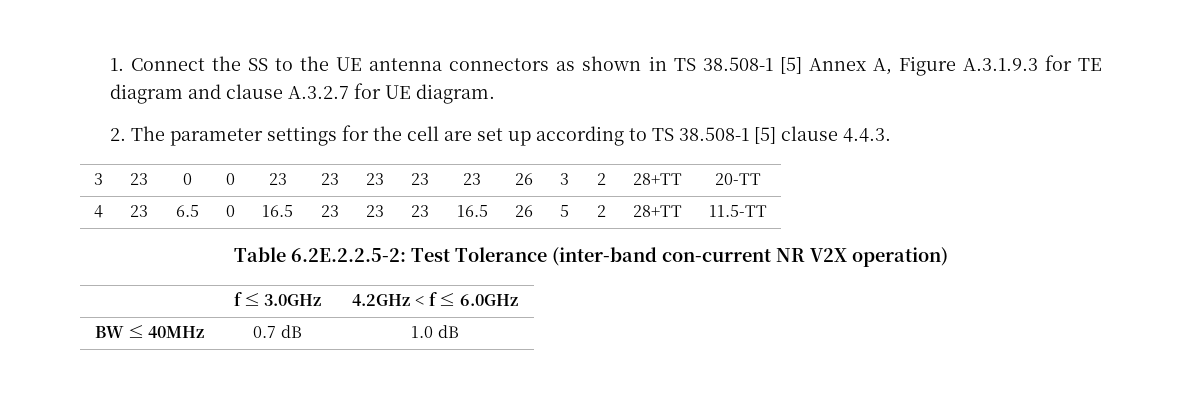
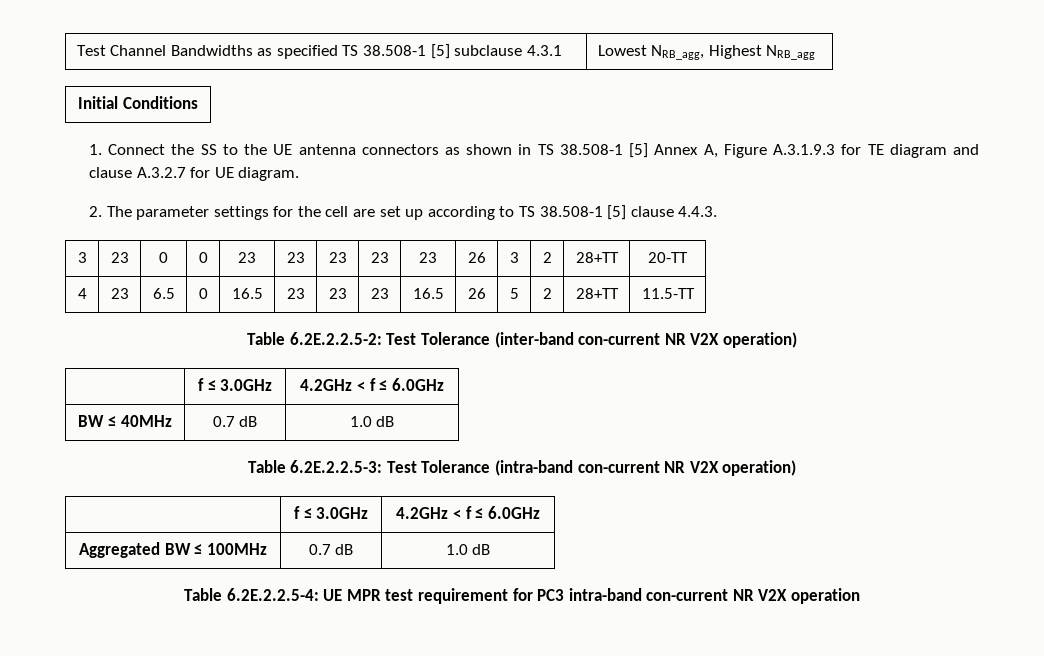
(109, 64) none -> [76,44,562,59] [597,45,816,60] [78,96,198,109] Test Channel Bandwidths as specified TS 38.508-1 [5] subclause 4.3.1 | Lowest NRB_agg, Highest NRB_agg // Initial Conditions //
(459, 331) none -> [247,460,797,476] [293,506,369,519] [396,506,540,519] [79,542,267,558] [308,544,354,555] [445,544,491,555] [183,588,861,604] // Table 6.2E.2.2.5-3: Test Tolerance (intra-band con-current NR V2X operation) // | f ≤ 3.0GHz | 4.2GHz < f ≤ 6.0GHz // Aggregated BW ≤ 100MHz | 0.7 dB | 1.0 dB // Table 6.2E.2.2.5-4: UE MPR test requirement for PC3 intra-band con-current NR V2X operation

